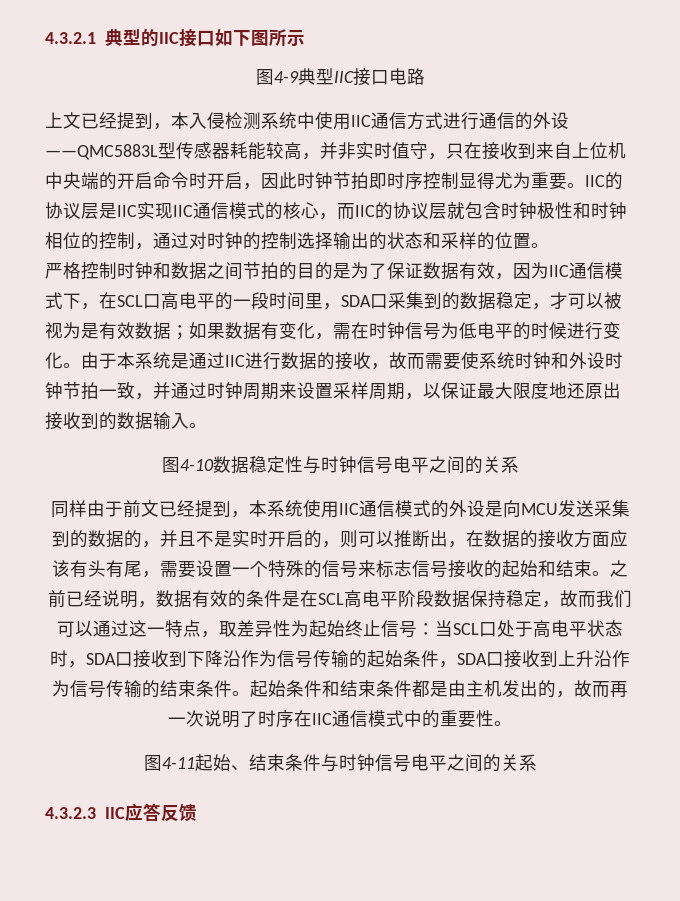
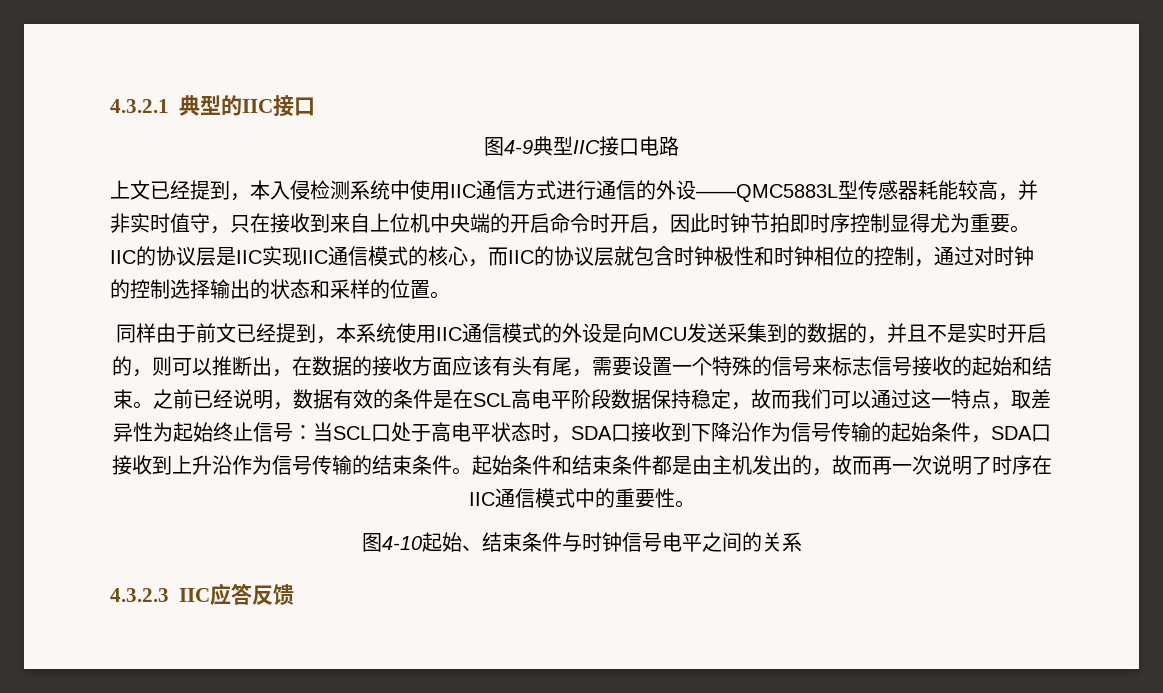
[214,29,305,46] 如下图所示 -> (315, 106) none
[45,262,623,280] [45,292,622,310] [45,322,621,340] [45,351,623,370] [45,382,621,400] [45,412,207,430] [161,456,519,474] // 严格控制时钟和数据之间节拍的目的是为了保证数据有效，因为IIC通信模式下，在SCL口高电平的一段时间里，SDA口采集到的数据稳定，才可以被视为是有效数据；如果数据有变化，需在时钟信号为低电平的时候进行变化。由于本系统是通过IIC进行数据的接收，故而需要使系统时钟和外设时钟节拍一致，并通过时钟周期来设置采样周期，以保证最大限度地还原出接收到的数据输入。 // 图4-10数据稳定性与时钟信号电平之间的关系 -> (450, 295) none
[161,757,195,769] 4-11 -> [381,536,422,550] 4-10

